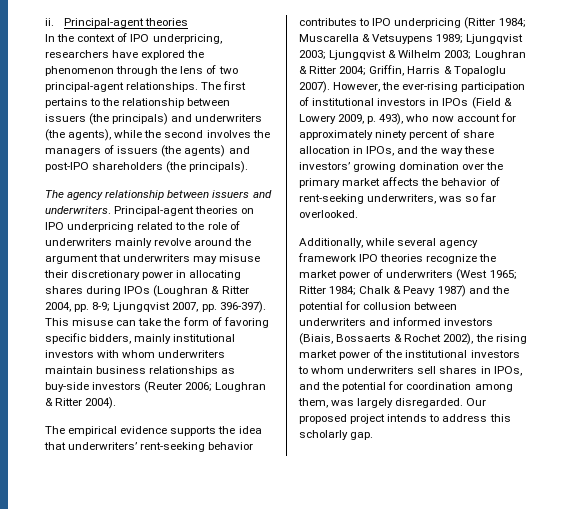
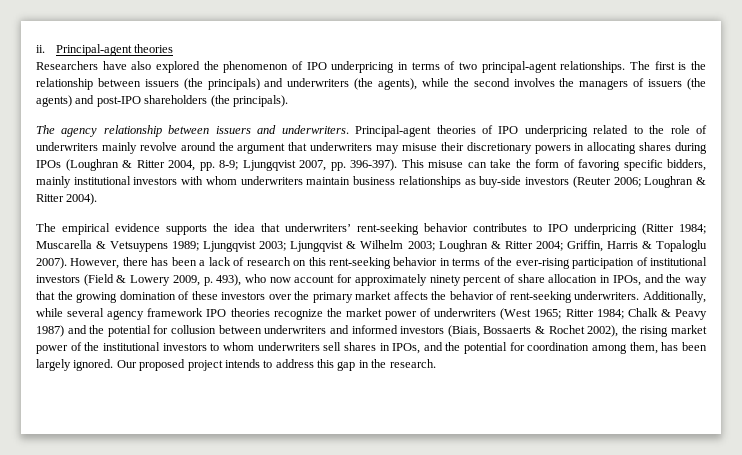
[45,33,222,44] [45,50,205,60] [45,66,204,76] In the context of IPO underpricing, researchers have explored the phenomenon through the lens -> [36,61,440,73] Researchers have also explored the phenomenon of IPO underpricing in terms
[45,98,101,108] pertains to -> [678,62,687,70] is
[241,208,255,214] on -> [481,125,493,134] of
[142,271,174,280] power -> [534,145,571,154] powers
(381, 87) none -> [122,257,495,269] there has been a lack of research on this rent-seeking behavior in terms of
[429,98,469,106] in IPOs -> (80, 279) none
[463,146,494,154] [299,162,460,172] these investors’ growing domination -> [36,291,266,303] that the growing domination of these investors
[367,193,497,204] [299,210,358,218] underwriters, was so far overlooked. // -> [574,291,640,300] underwriters.
[331,398,464,408] was largely disregarded. -> [661,342,707,351] [36,359,114,371] has been largely ignored.
[299,430,374,440] scholarly gap. -> [337,359,436,371] gap in the research.

